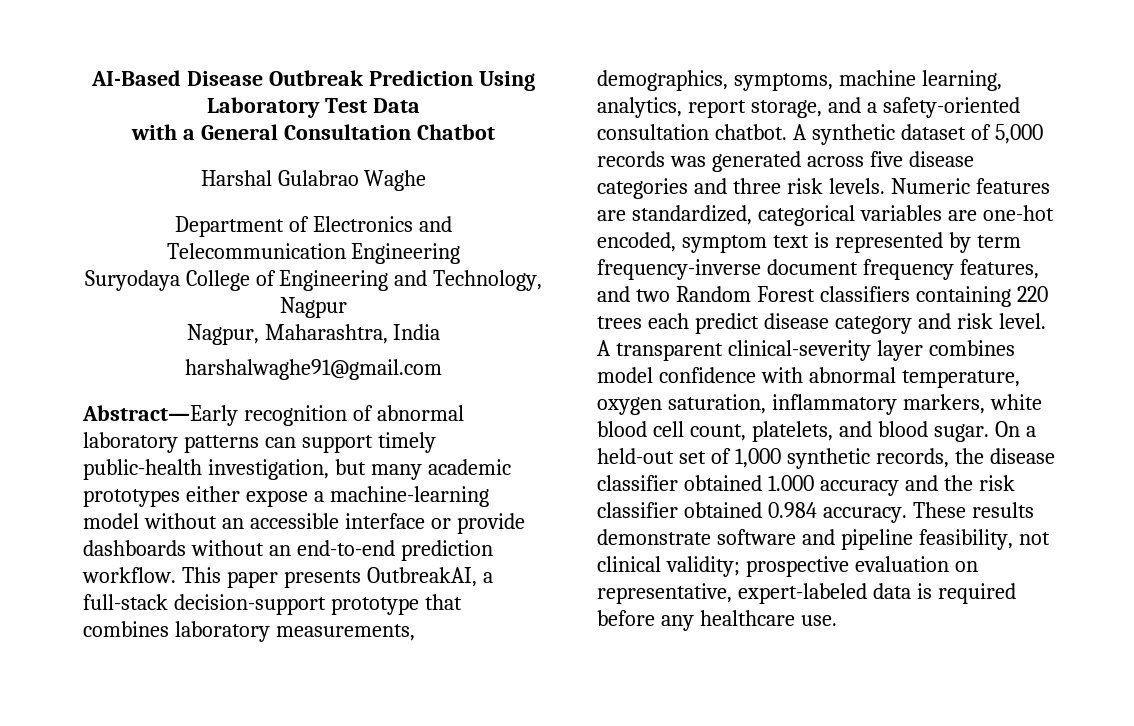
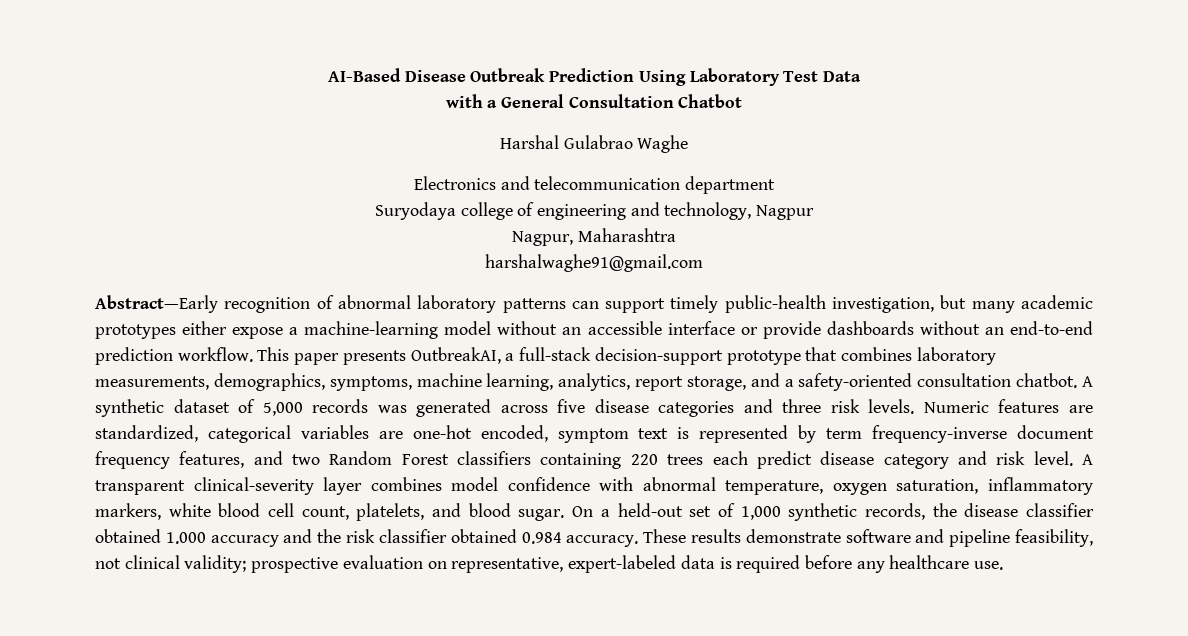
[175,216,452,237] [166,243,461,264] [84,270,543,291] Department of Electronics and Telecommunication Engineering // Suryodaya College of Engineering and Technology, -> [413,176,776,194] [374,202,752,220] Electronics and telecommunication department // Suryodaya college of engineering and technology,
[264,324,441,344] Maharashtra, India -> [577,228,676,242] Maharashtra

